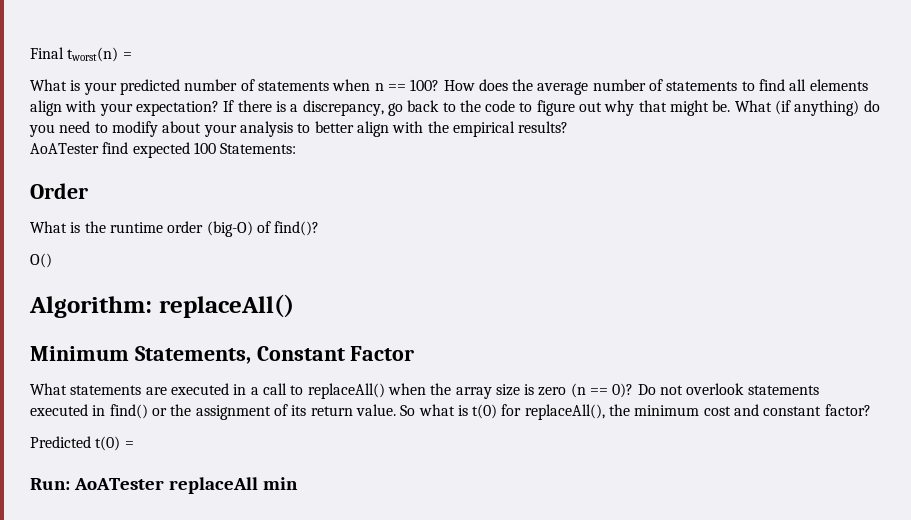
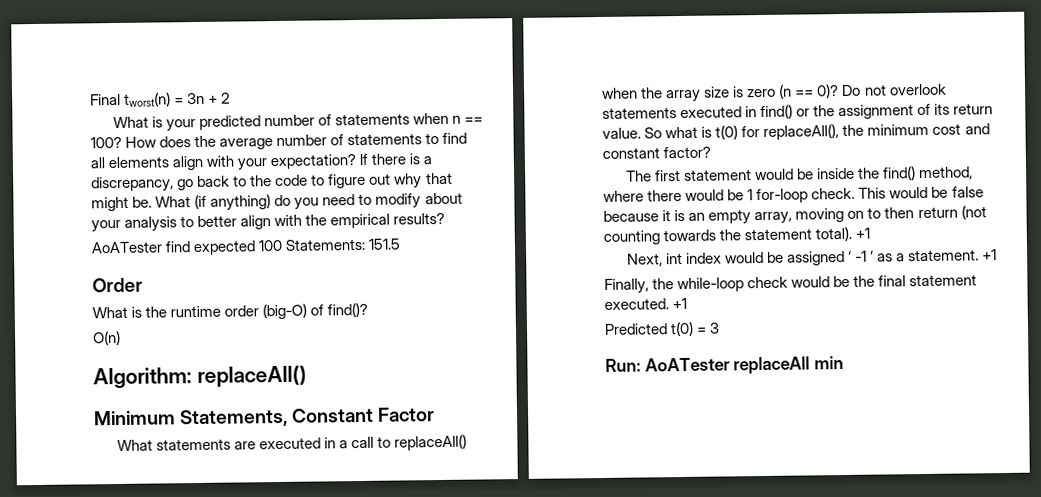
(132, 55) none -> [187,92,231,105] 3n + 2
(297, 148) none -> [368,238,402,250] 151.5
[30,253,52,268] O() -> [92,330,121,346] O(n)
(871, 410) none -> [625,166,973,182] [603,186,984,204] [603,205,987,225] [603,226,871,245] [626,249,998,267] [604,274,978,294] [604,297,688,310] // The first statement would be inside the find() method, where there would be 1 for-loop check. This would be false because it is an empty array, moving on to then return (not counting towards the statement total). +1 // Next, int index would be assigned ‘ -1 ‘ as a statement. +1 // Finally, the while-loop check would be the final statement executed. +1
(134, 444) none -> [709,322,721,334] 3

